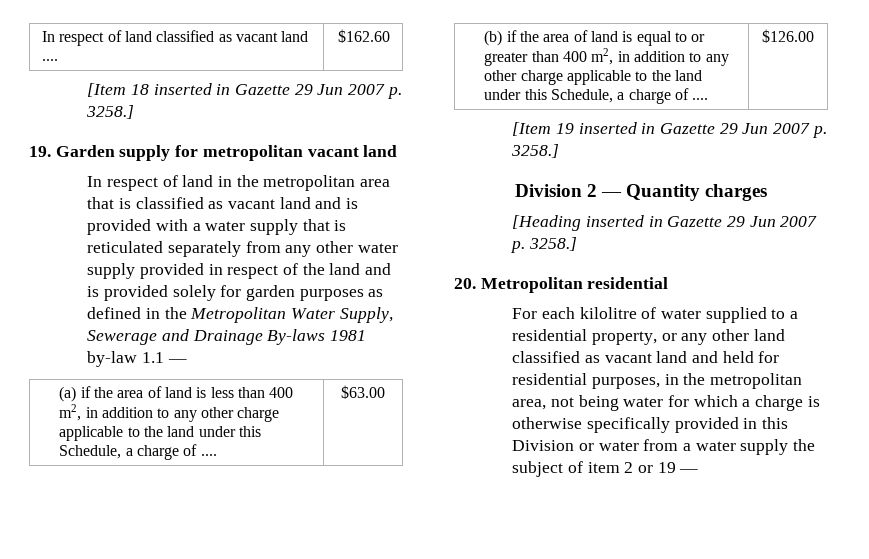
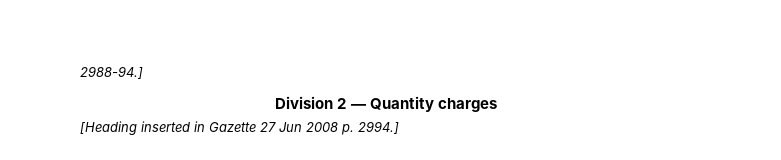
[41,30,309,46] [41,59,58,61] [338,29,391,43] [87,83,402,99] [86,105,135,119] [29,145,398,161] [87,175,391,191] [87,197,359,209] [87,219,347,235] [87,241,398,257] [87,263,392,279] [87,285,384,301] [87,307,393,323] [87,329,366,345] [87,351,187,367] [59,386,294,402] [59,404,280,422] [59,426,261,441] [59,444,217,460] [341,385,385,399] [484,30,706,46] [484,48,729,66] [484,70,702,85] [484,88,709,104] [762,29,814,43] [512,122,827,138] [511,144,560,158] In respect of land classified as vacant land .... | $162.60 // [Item 18 inserted in Gazette 29 Jun 2007 p. 3258.] // 19. Garden supply for metropolitan vacant land // In respect of land in the metropolitan area that is classified as vacant land and is provided with a water supply that is reticulated separately from any other water supply provided in respect of the land and is provided solely for garden purposes as defined in the Metropolitan Water Supply, Sewerage and Drainage By-laws 1981 by-law 1.1 — // (a) if the area of land is less than 400 m2, in addition to any other charge applicable to the land under this Schedule, a charge of .... | $63.00 // (b) if the area of land is equal to or greater than 400 m2, in addition to any other charge applicable to the land under this Schedule, a charge of .... | $126.00 // [Item 19 inserted in Gazette 29 Jun 2007 p. 3258.] -> [79,66,143,79] 2988-94.]
[726,216,818,227] [510,237,577,253] [454,277,669,293] [512,307,799,323] [512,329,785,345] [512,351,780,363] [512,373,802,389] [512,395,820,411] [512,417,788,433] [512,439,816,455] [512,461,699,477] 29 Jun 2007 p. 3258.] // 20. Metropolitan residential // For each kilolitre of water supplied to a residential property, or any other land classified as vacant land and held for residential purposes, in the metropolitan area, not being water for which a charge is otherwise specifically provided in this Division or water from a water supply the subject of item 2 or 19 — -> [259,121,399,135] 27 Jun 2008 p. 2994.]

